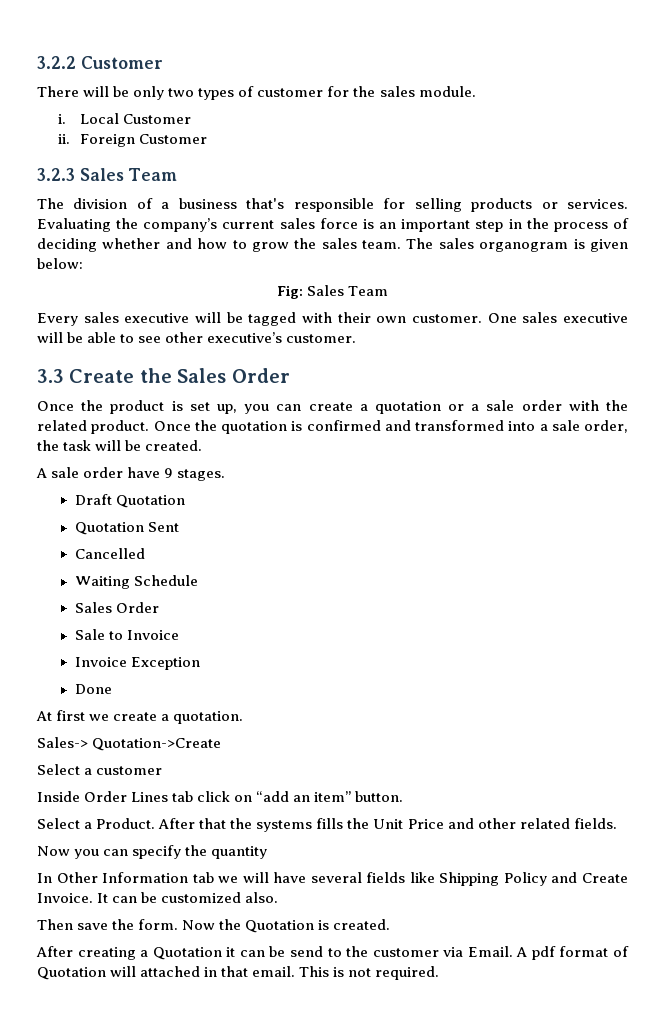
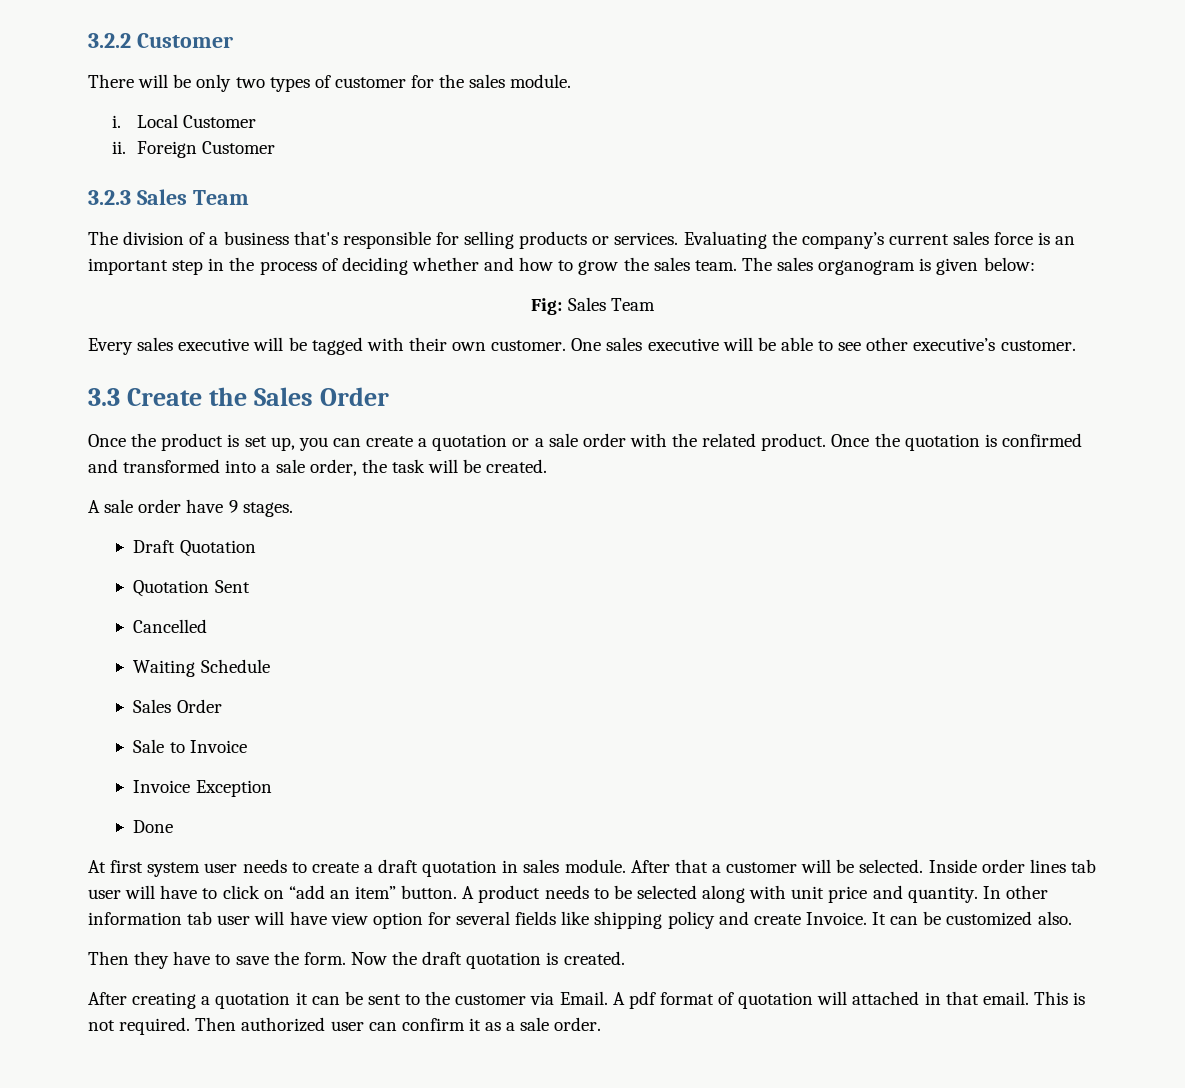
[89,711,244,724] [37,737,222,751] [37,764,163,775] [37,791,194,802] we create a quotation. // Sales-> Quotation->Create // Select a customer // Inside Order Lines tab -> [147,859,1096,877] [88,885,218,899] system user needs to create a draft quotation in sales module. After that a customer will be selected. Inside order lines tab user will have to
[37,818,617,832] [37,845,268,859] [37,872,629,886] // Select a Product. After that the systems fills the Unit Price and other related fields. // Now you can specify the quantity // In Other Information tab we will have several fields like Shipping Policy and Create -> [462,885,1048,903] [88,911,801,929] A product needs to be selected along with unit price and quantity. In other information tab user will have view option for several fields like shipping policy and create
(73, 924) none -> [134,951,231,969] they have to
[245,920,315,933] Quotation -> [422,951,542,969] draft quotation
[152,947,222,960] Quotation -> [215,992,291,1009] quotation
[289,946,323,957] send -> [367,994,401,1005] sent
[37,967,106,980] Quotation -> [738,992,814,1009] quotation
(440, 973) none -> [195,1017,602,1032] Then authorized user can confirm it as a sale order.

